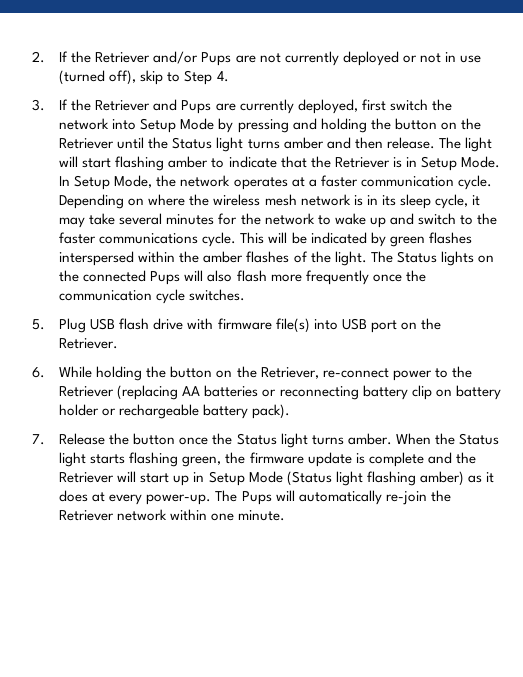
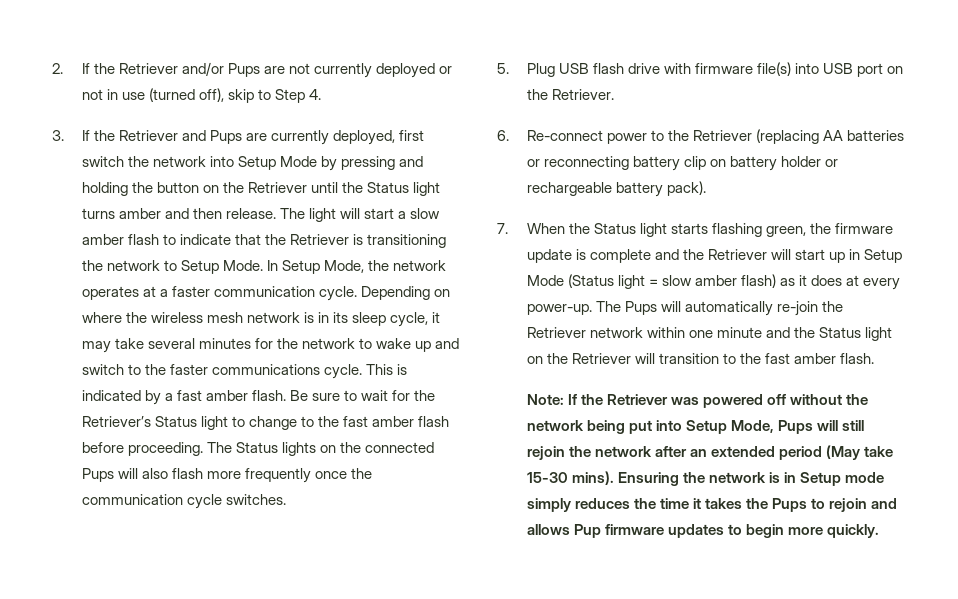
[115,156,209,171] flashing amber -> [398,208,441,219] [81,234,159,245] a slow amber flash
[405,157,417,167] in -> [367,234,447,248] [81,260,177,271] transitioning the network to
[268,232,472,247] [59,251,367,266] will be indicated by green flashes interspersed within the amber flashes of the light. -> [397,364,408,375] [81,390,436,405] [81,416,450,430] [81,442,203,456] is indicated by a fast amber flash. Be sure to wait for the Retriever’s Status light to change to the fast amber flash before proceeding.
[59,366,389,381] While holding the button on the Retriever, re-connect -> [526,130,603,141] Re-connect
[59,433,392,448] Release the button once the Status light turns amber. -> (508, 228) none
[366,471,464,486] flashing amber) -> [649,274,777,288] = slow amber flash)
[238,510,286,521] minute. -> [717,327,893,341] [526,353,875,364] [526,394,869,408] [526,420,865,434] [526,445,894,460] [526,471,885,486] [526,498,898,512] [526,524,880,538] minute and the Status light on the Retriever will transition to the fast amber flash. // Note: If the Retriever was powered off without the network being put into Setup Mode, Pups will still rejoin the network after an extended period (May take 15-30 mins). Ensuring the network is in Setup mode simply reduces the time it takes the Pups to rejoin and allows Pup firmware updates to begin more quickly.

